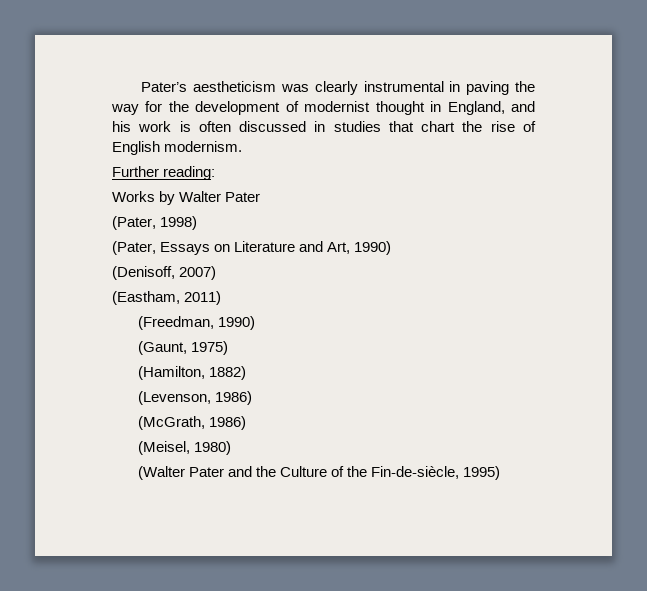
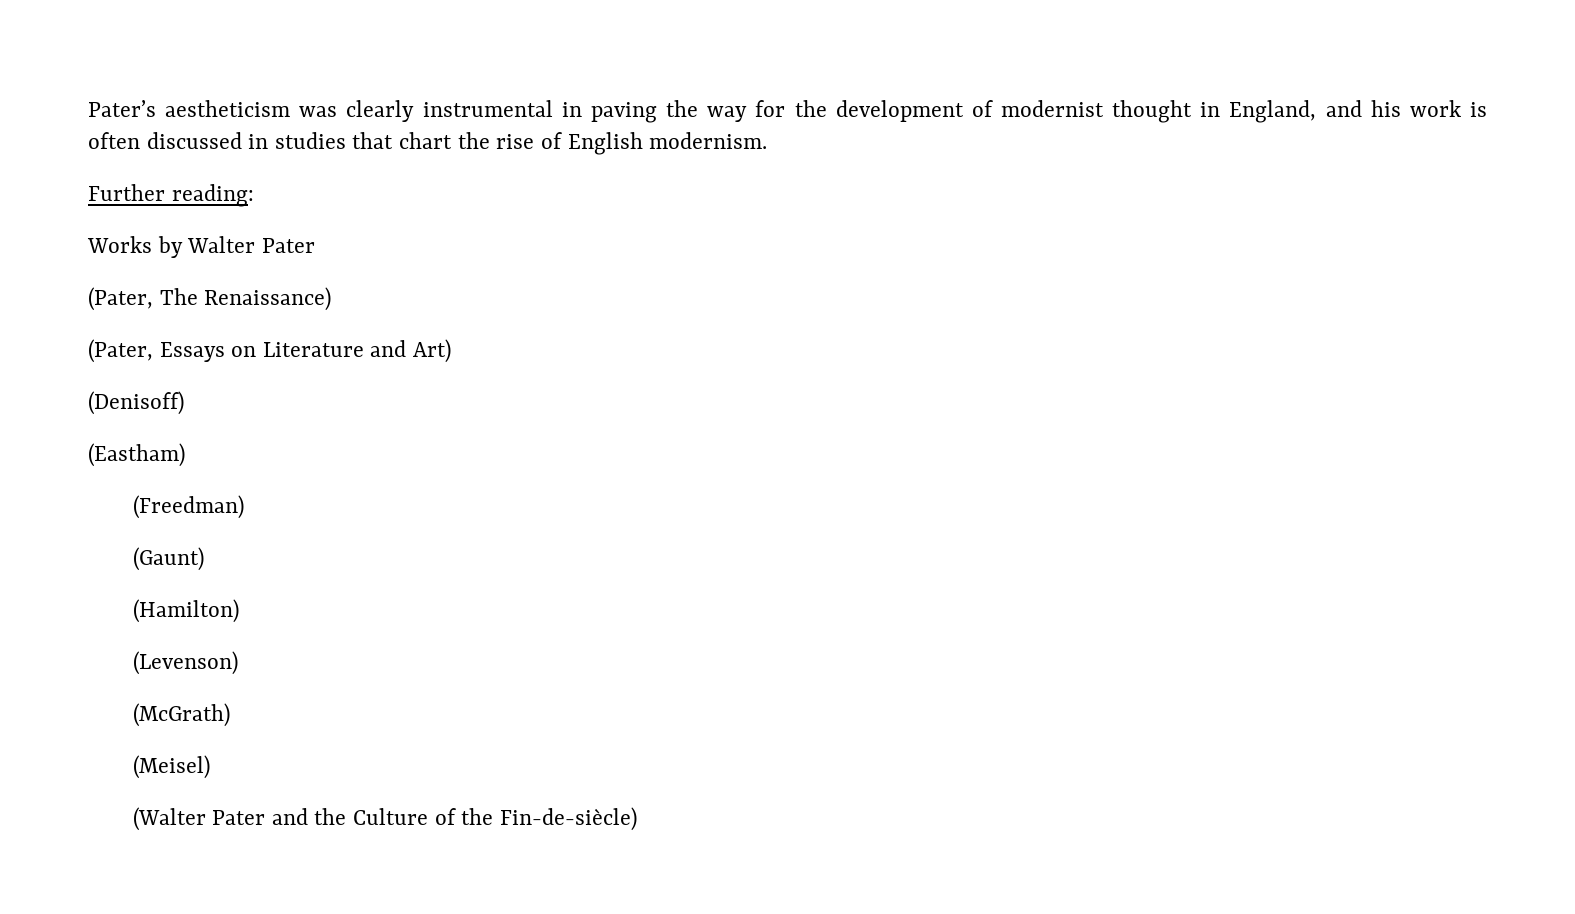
[160,216,198,230] 1998) -> [159,287,332,311] The Renaissance)
[327,241,392,255] [112,266,217,280] [112,291,222,305] [137,316,255,330] [137,341,228,355] [137,366,246,380] [137,391,252,405] [137,416,246,430] [137,441,231,455] Art, 1990) // (Denisoff, 2007) // (Eastham, 2011) // (Freedman, 1990) // (Gaunt, 1975) // (Hamilton, 1882) // (Levenson, 1986) // (McGrath, 1986) // (Meisel, 1980) -> [413,339,452,363] [88,391,184,415] [88,443,185,467] [132,495,244,519] [132,547,204,571] [132,599,239,623] [132,651,238,675] [132,703,230,727] [132,755,210,779] Art) // (Denisoff) // (Eastham) // (Freedman) // (Gaunt) // (Hamilton) // (Levenson) // (McGrath) // (Meisel)
[371,466,501,480] Fin-de-siècle, 1995) -> [499,807,637,831] Fin-de-siècle)

